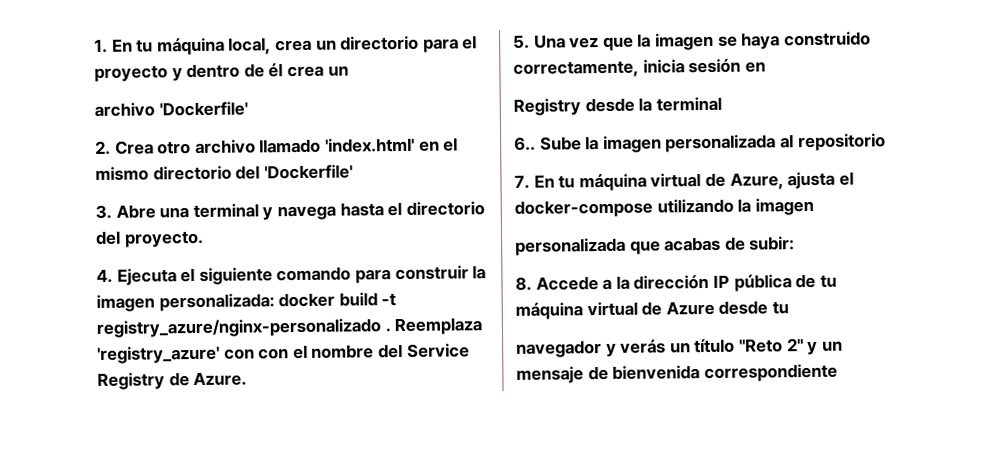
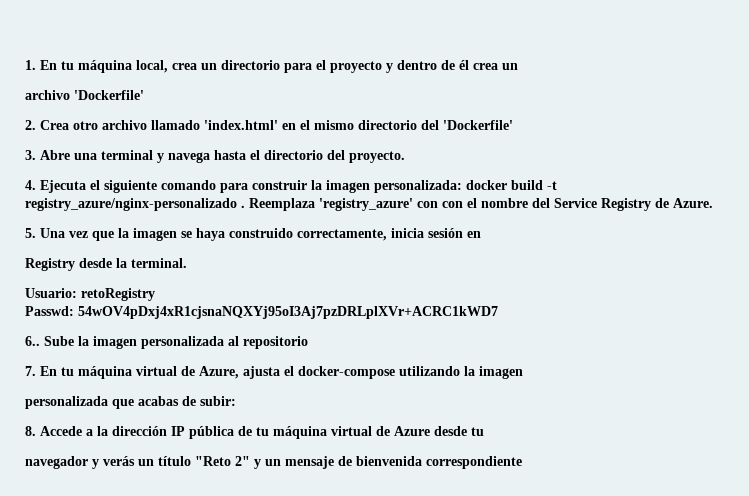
[655,96,722,112] terminal -> [131,258,187,268] [25,288,155,301] [25,306,498,319] terminal. // Usuario: retoRegistry // Passwd: 54wOV4pDxj4xR1cjsnaNQXYj95oI3Aj7pzDRLplXVr+ACRC1kWD7

